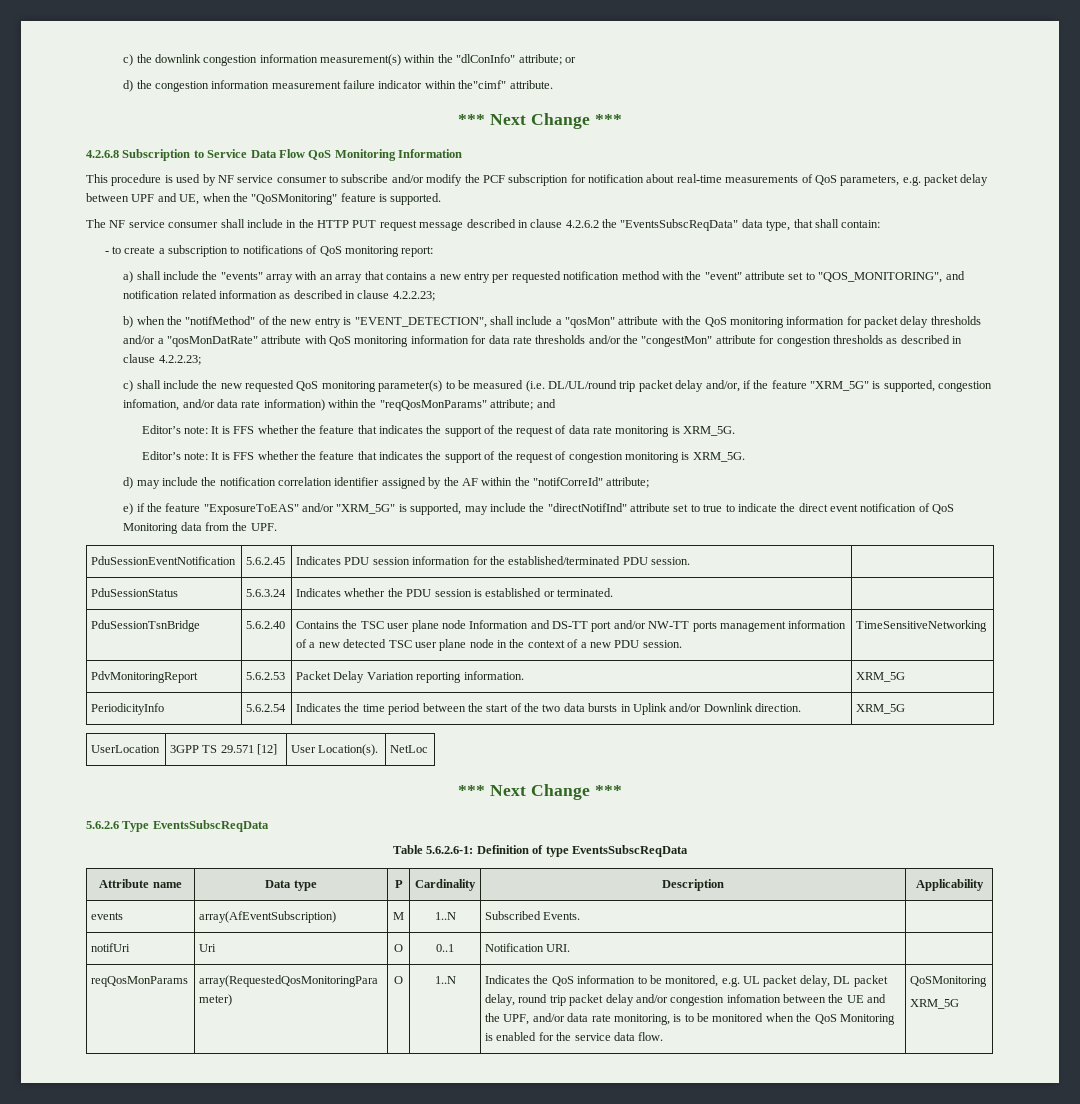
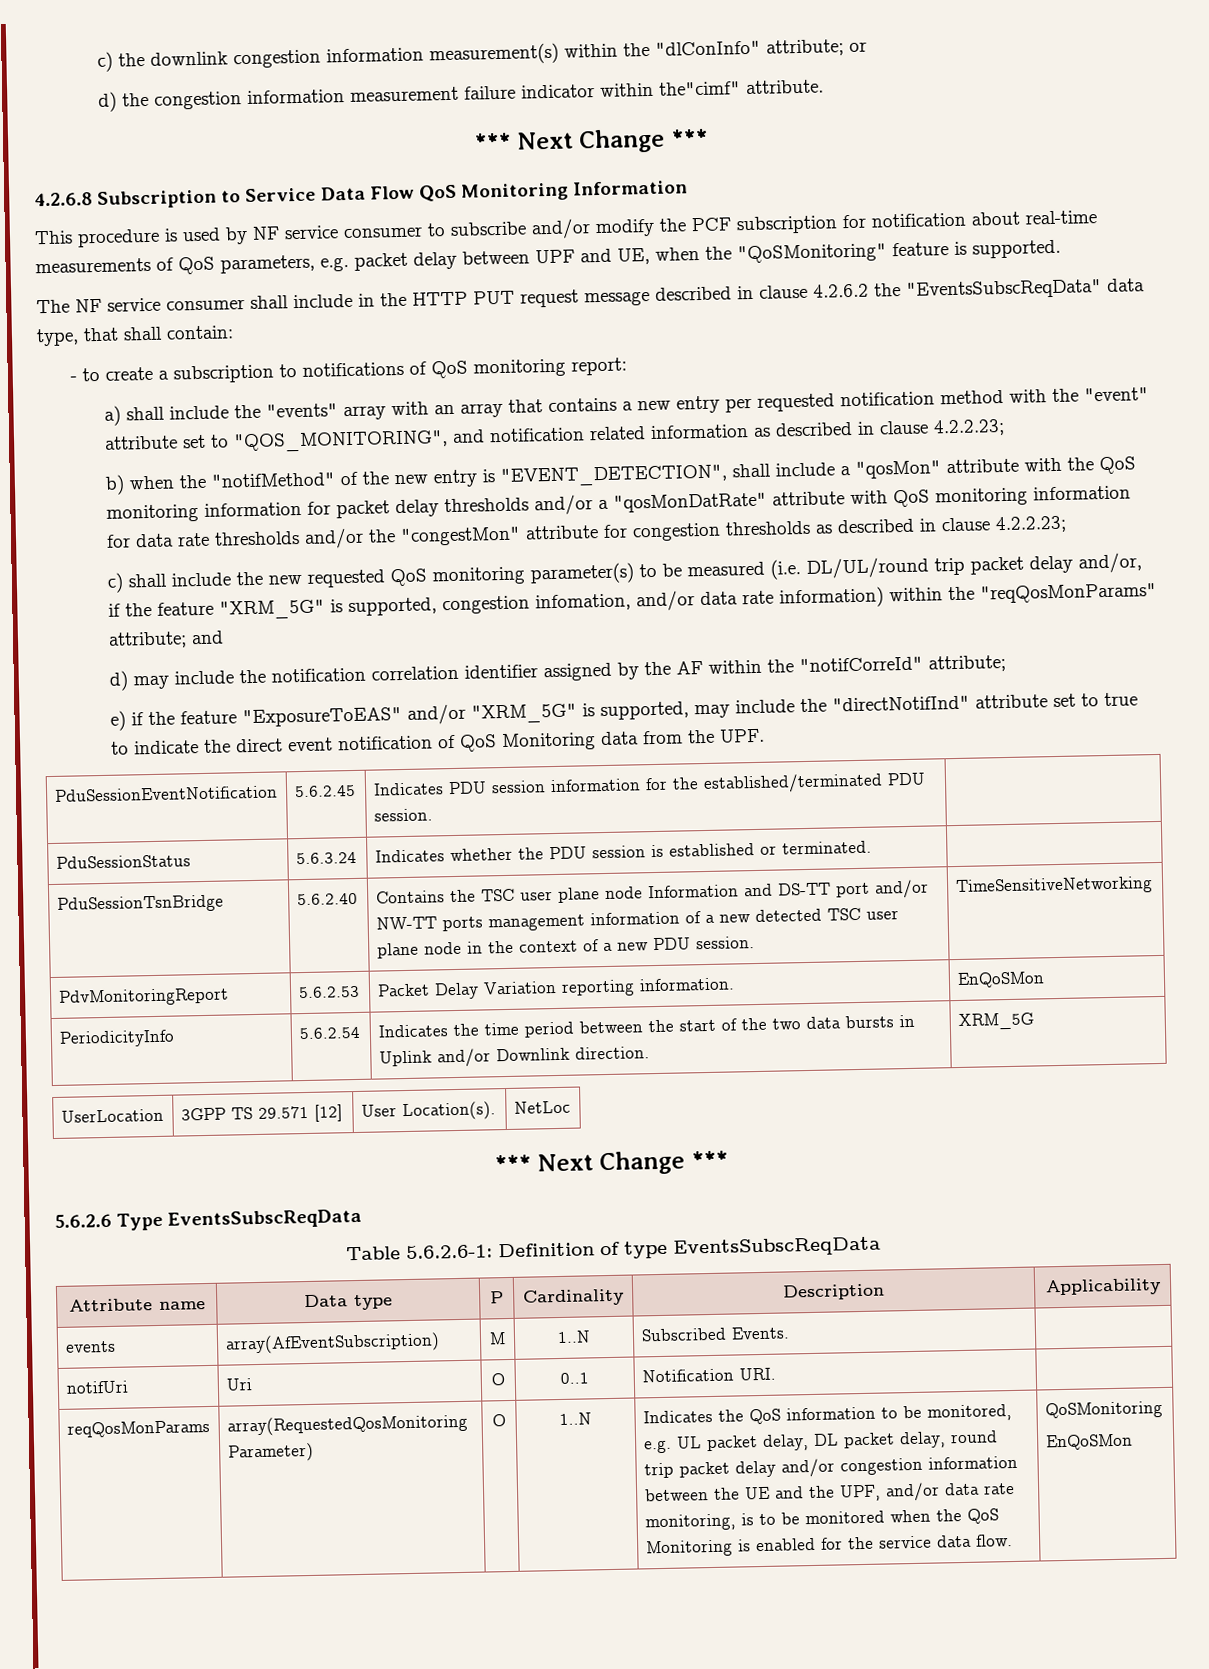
[141,425,736,437] [141,451,745,463] // Editor’s note: It is FFS whether the feature that indicates the support of the request of data rate monitoring is XRM_5G. // Editor’s note: It is FFS whether the feature that indicates the support of the request of congestion monitoring is XRM_5G. -> (225, 637) none
[856,672,906,682] XRM_5G -> [956,971,1045,989] EnQoSMon
[726,994,781,1003] infomation -> [927,1455,1018,1470] information
[910,999,960,1009] XRM_5G -> [1045,1433,1133,1451] EnQoSMon

